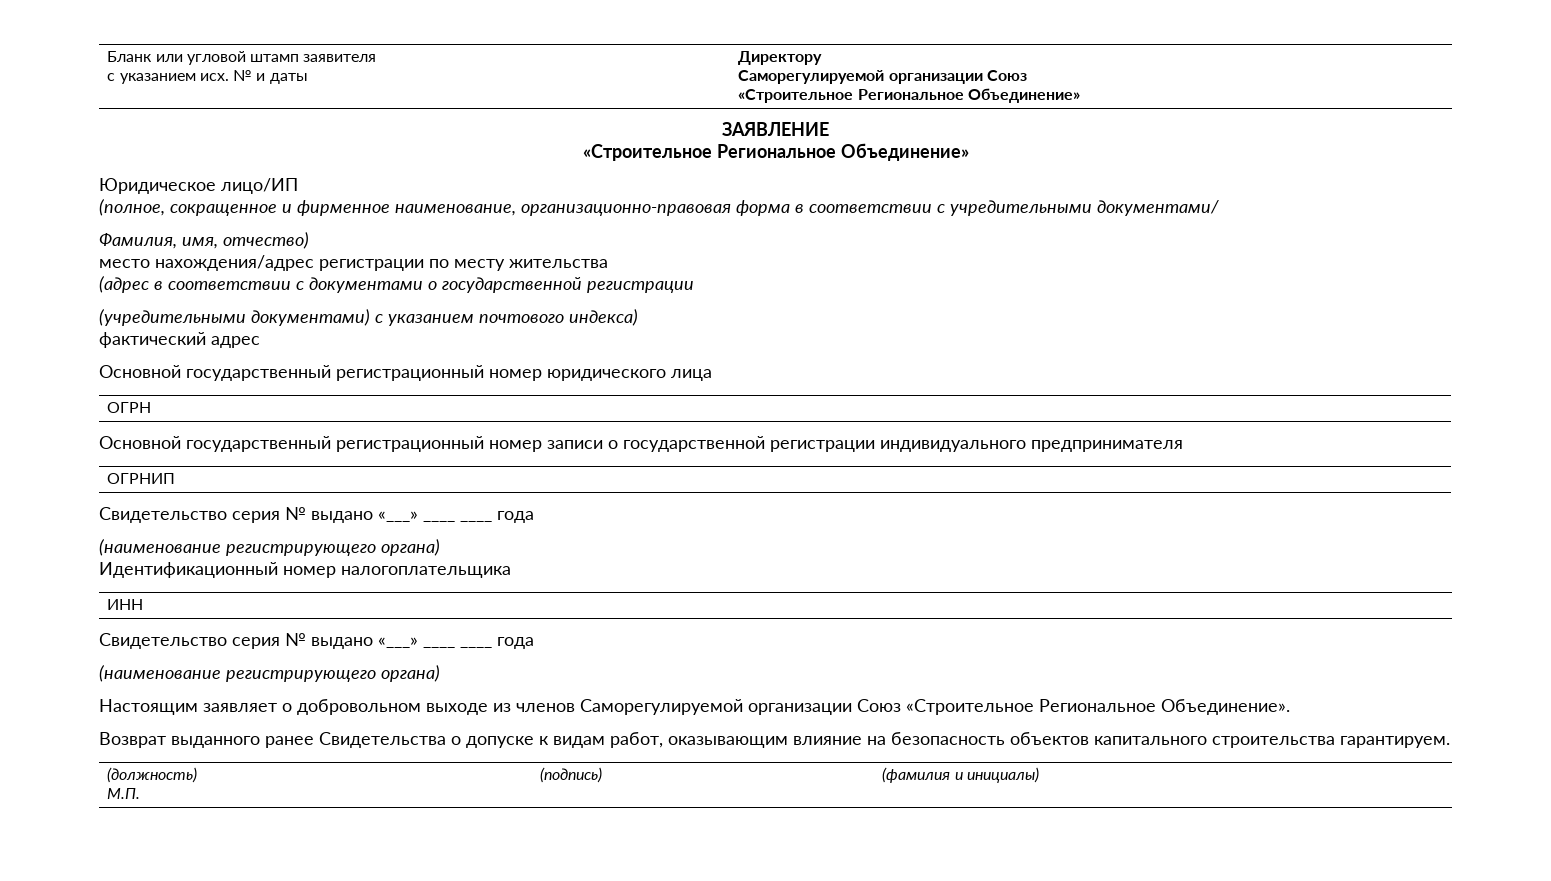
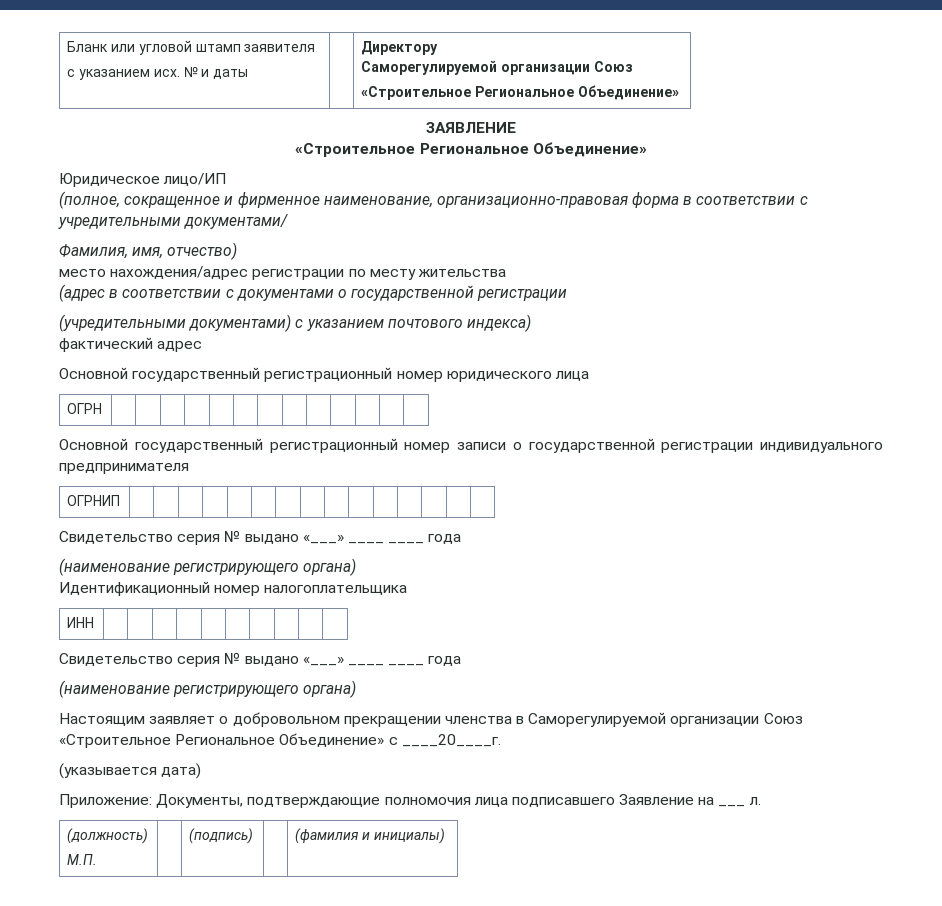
[426,703,575,715] выходе из членов -> [343,716,525,727] прекращении членства в
[1161,699,1290,715] [99,732,1450,748] Объединение». // Возврат выданного ранее Свидетельства о допуске к видам работ, оказывающим влияние на безопасность объектов капитального строительства гарантируем. -> [279,733,501,747] [59,763,202,779] [59,794,715,808] [718,805,746,807] [748,797,761,805] Объединение» с ____20____г. // (указывается дата) // Приложение: Документы, подтверждающие полномочия лица подписавшего Заявление на ___ л.

